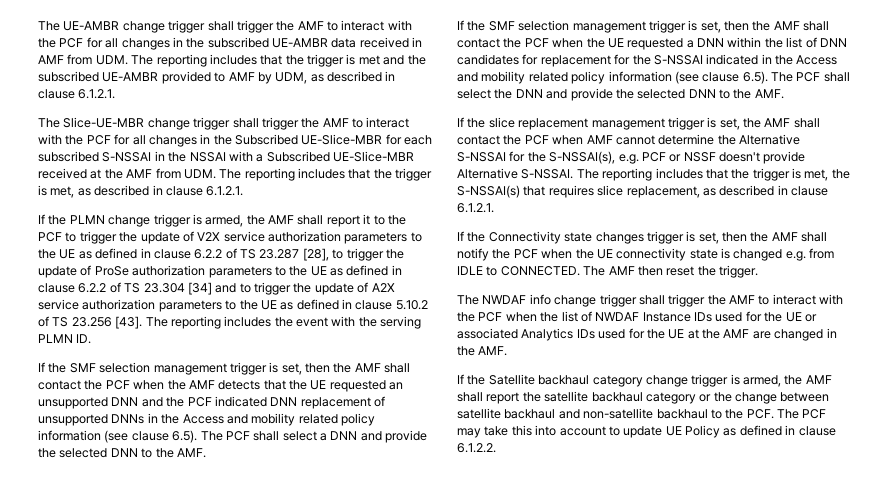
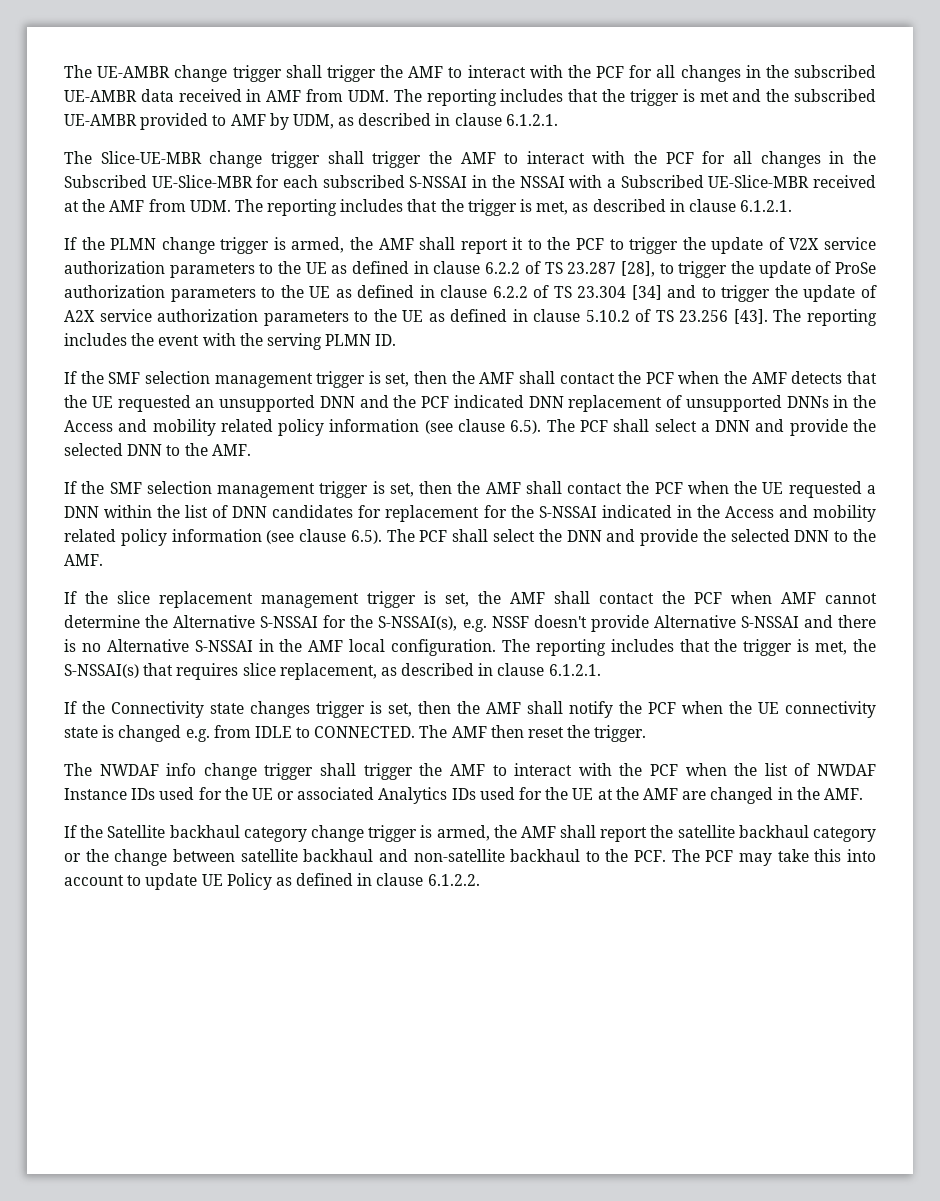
[641,152,682,162] PCF or -> (487, 625) none
[521,169,574,179] S-NSSAI. -> [740,615,876,628] [64,639,497,656] S-NSSAI and there is no Alternative S-NSSAI in the AMF local configuration.

